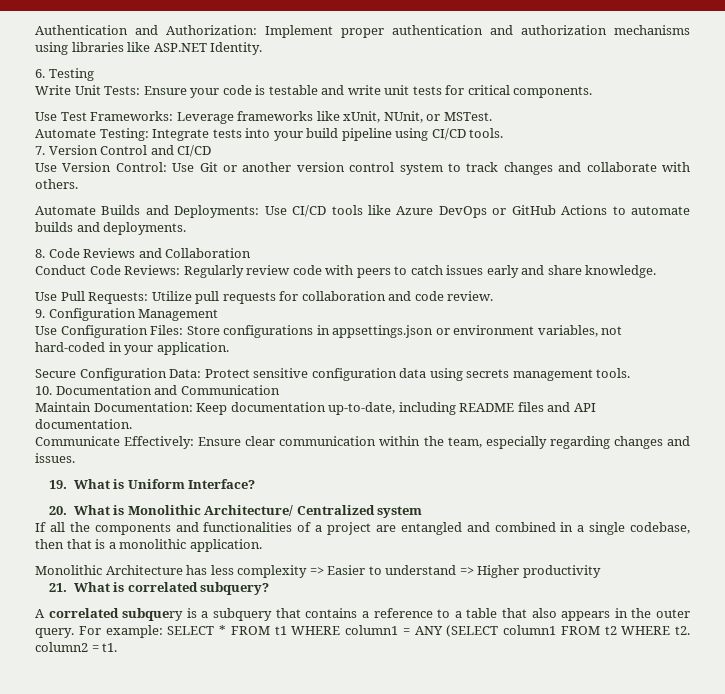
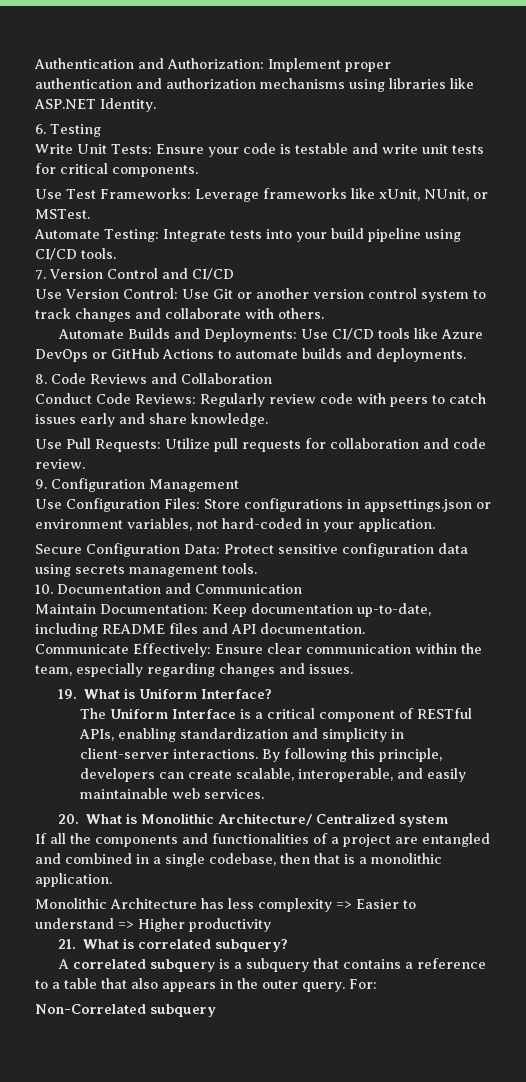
(256, 484) none -> [79,708,472,722] [78,728,404,742] [79,748,442,762] [79,768,466,782] [79,788,264,799] // The Uniform Interface is a critical component of RESTful APIs, enabling standardization and simplicity in client-server interactions. By following this principle, developers can create scalable, interoperable, and easily maintainable web services.
[78,625,690,638] [35,642,118,652] For example: SELECT * FROM t1 WHERE column1 = ANY (SELECT column1 FROM t2 WHERE t2. column2 = t1. -> [349,979,377,989] [35,1004,216,1017] For: // Non-Correlated subquery

